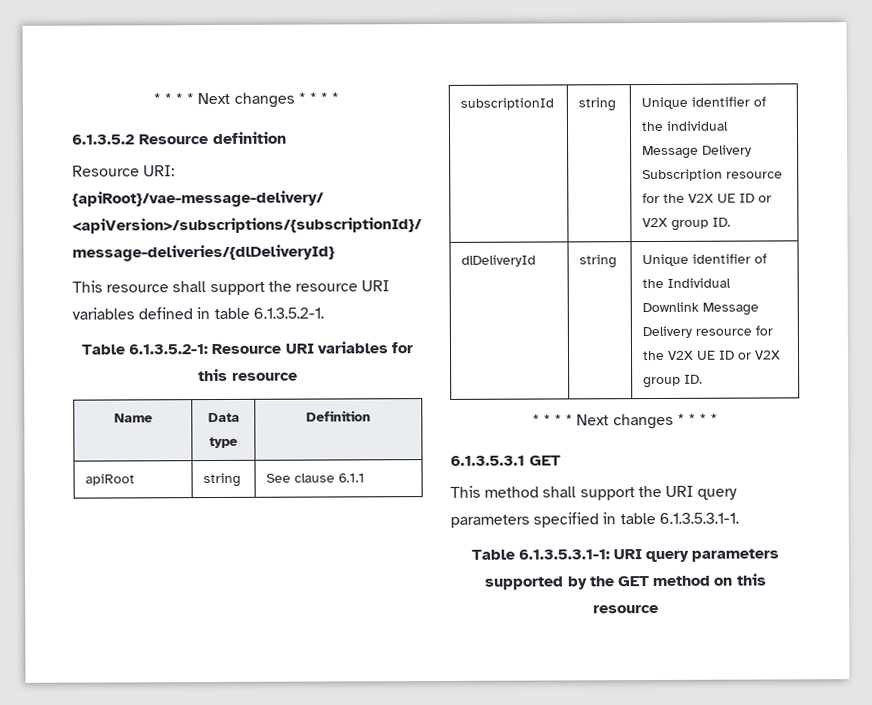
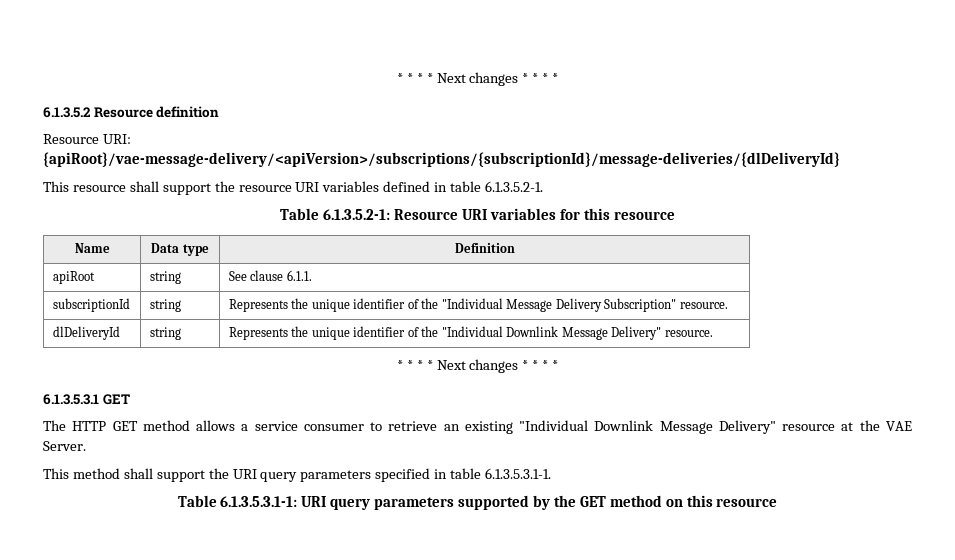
[338,473,366,483] 6.1.1 -> [286,270,312,281] 6.1.1.
[641,96,767,110] [641,120,729,132] [642,144,753,160] [642,168,784,182] [642,192,773,204] [642,217,732,231] Unique identifier of the individual Message Delivery Subscription resource for the V2X UE ID or V2X group ID. -> [228,298,728,312] Represents the unique identifier of the "Individual Message Delivery Subscription" resource.
[642,253,768,267] [642,277,732,289] [642,301,760,316] [642,325,774,339] [642,350,782,361] [643,374,704,389] Unique identifier of the Individual Downlink Message Delivery resource for the V2X UE ID or V2X group ID. -> [228,326,713,340] Represents the unique identifier of the "Individual Downlink Message Delivery" resource.
(561, 460) none -> [43,420,913,434] [43,441,86,451] // The HTTP GET method allows a service consumer to retrieve an existing "Individual Downlink Message Delivery" resource at the VAE Server.

